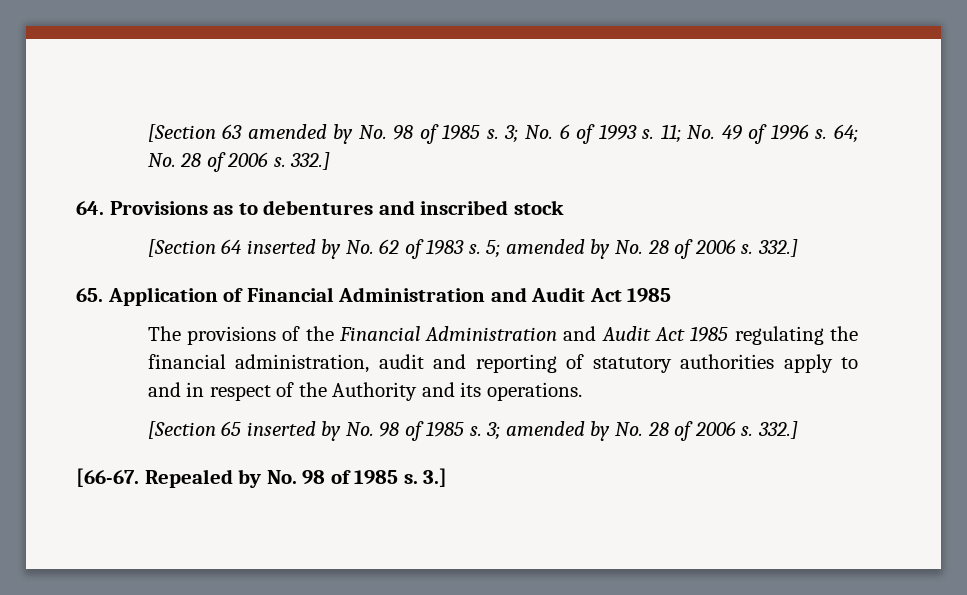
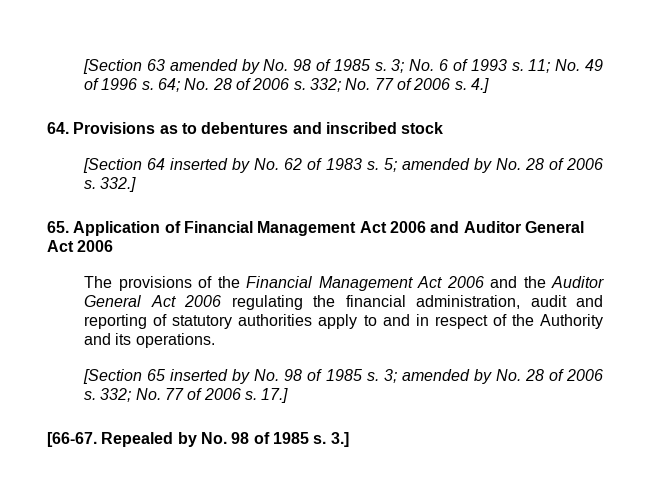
[290,152,331,170] 332.] -> [309,78,489,93] 332; No. 77 of 2006 s. 4.]
[338,287,672,303] Administration and Audit Act 1985 -> [257,221,584,236] [47,240,114,252] Management Act 2006 and Auditor General Act 2006
[425,326,729,342] Administration and Audit Act 1985 -> [318,276,605,291] [84,295,222,307] Management Act 2006 and the Auditor General Act 2006
[757,421,798,439] 332.] -> [100,388,289,403] 332; No. 77 of 2006 s. 17.]

